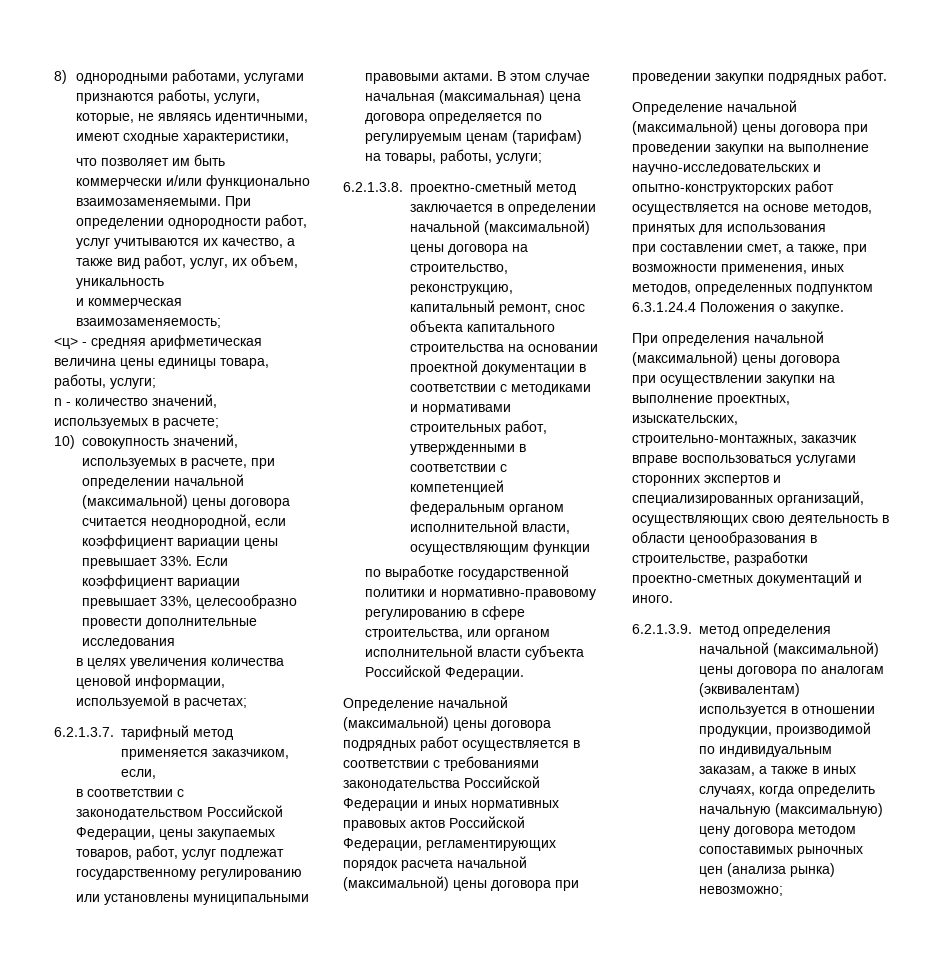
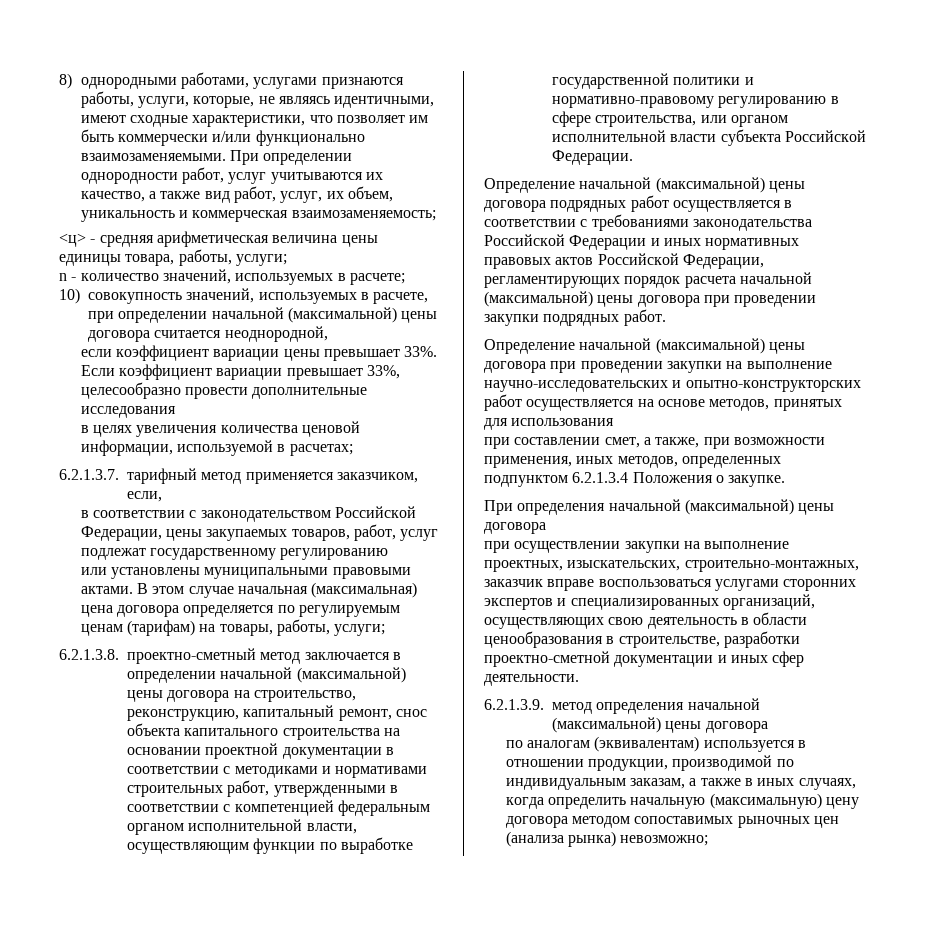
(290, 138) // -> (306, 121) none
(165, 283) // -> (175, 216) none
(251, 521) none -> (328, 334) //
(590, 548) // -> (316, 846) none
[632,302,696,312] 6.3.1.24.4 -> [572,472,629,483] 6.2.1.3.4
[632,571,862,586] [632,595,673,603] проектно-сметных документаций и иного. -> [484,651,805,667] [484,674,579,686] проектно-сметной документации и иных сфер деятельности.
(797, 671) none -> (768, 727) //

